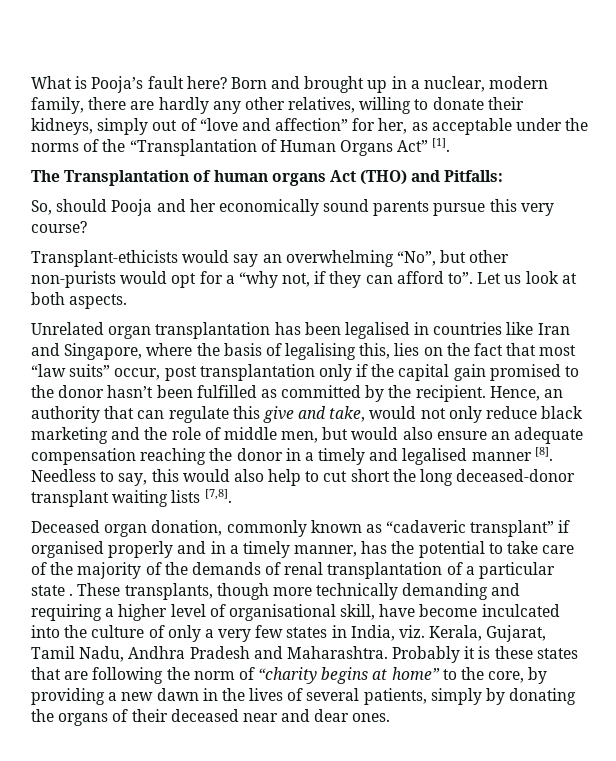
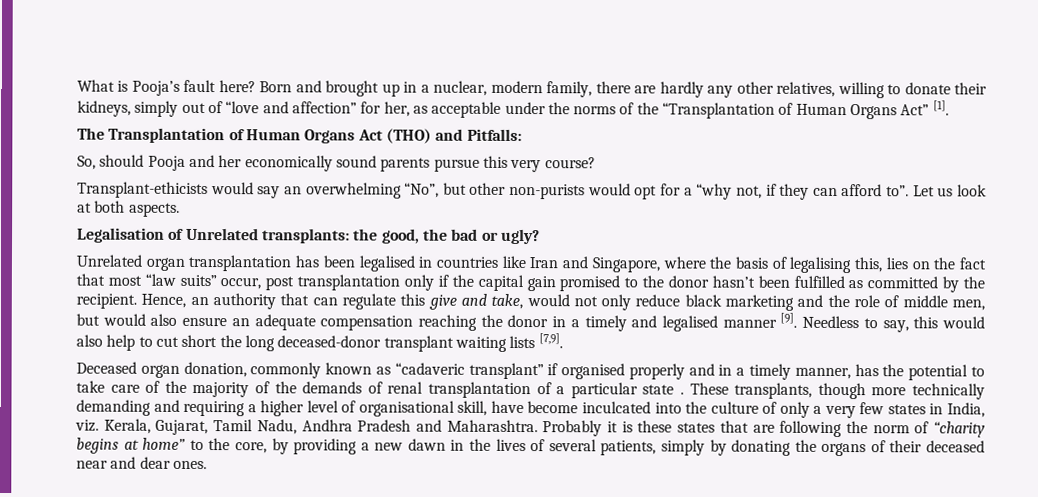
[213,170,326,186] human organs -> [245,129,356,144] Human Organs
(128, 301) none -> [77,227,540,245] // Legalisation of Unrelated transplants: the good, the bad or ugly?
[534,447,553,461] [8]. -> [780,312,798,328] [9].
[204,489,232,503] [7,8]. -> [538,333,563,349] [7,9].

